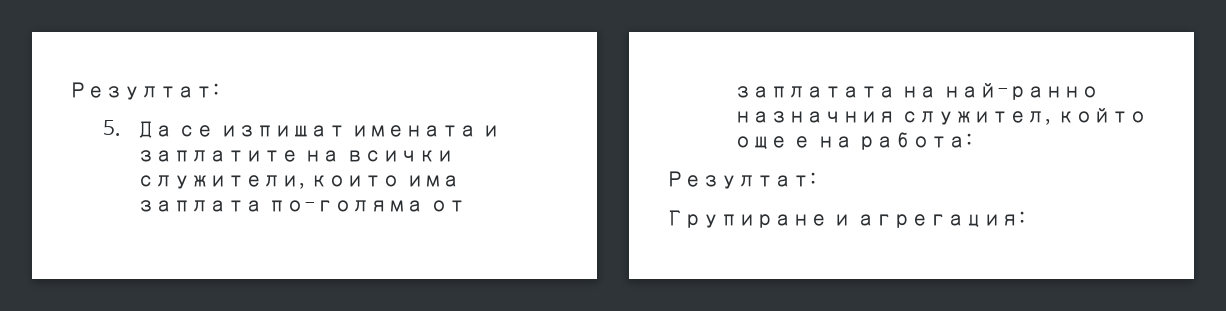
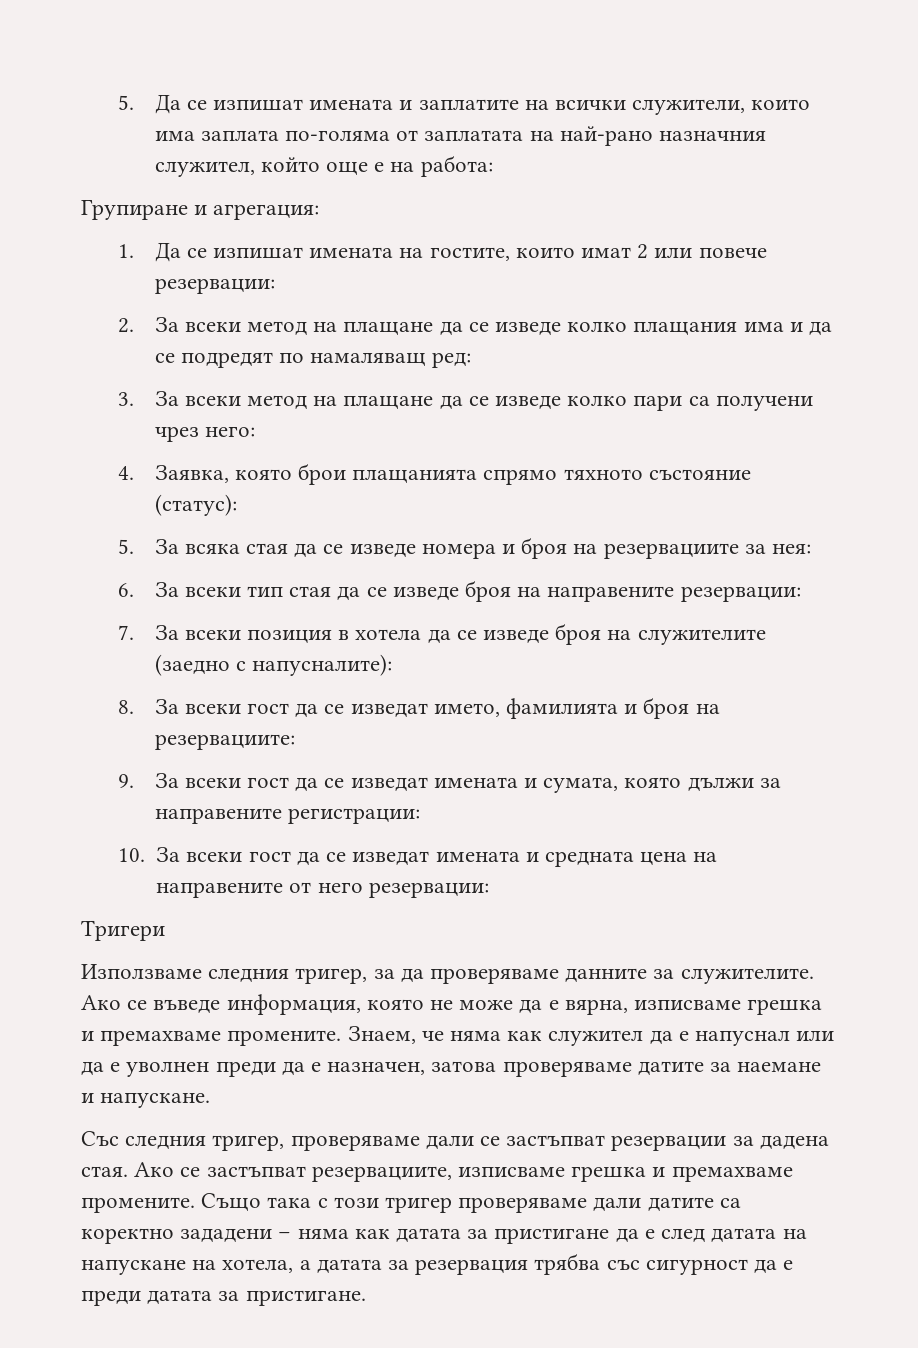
[69,82,219,100] Резултат: // -> (117, 102) none
[942,83,1099,100] най-ранно -> [559,126,653,146] най-рано
[666,171,816,189] // Резултат: -> (493, 166) none
(1025, 219) none -> [117,242,767,262] [154,278,275,294] [117,317,833,336] [154,352,472,368] [117,391,813,411] [154,426,255,442] [117,463,751,485] [154,494,237,516] [117,537,812,559] [117,580,801,602] [117,623,766,645] [154,654,392,676] [117,697,720,719] [154,734,295,750] [117,773,781,793] [154,808,420,824] [117,847,718,867] [156,882,489,898] [81,920,165,941] [81,964,814,984] [81,994,823,1015] [81,1026,835,1046] [81,1061,822,1077] [81,1093,211,1108] [81,1131,829,1151] [81,1162,793,1182] [81,1193,741,1213] [81,1228,807,1244] [81,1253,794,1275] [81,1290,366,1306] // 1. Да се изпишат имената на гостите, които имат 2 или повече резервации: // 2. За всеки метод на плащане да се изведе колко плащания има и да се подредят по намаляващ ред: // 3. За всеки метод на плащане да се изведе колко пари са получени чрез него: // 4. Заявка, която брои плащанията спрямо тяхното състояние (статус): // 5. За всяка стая да се изведе номера и броя на резервациите за нея: // 6. За всеки тип стая да се изведе броя на направените резервации: // 7. За всеки позиция в хотела да се изведе броя на служителите (заедно с напусналите): // 8. За всеки гост да се изведат името, фамилията и броя на резервациите: // 9. За всеки гост да се изведат имената и сумата, която дължи за направените регистрации: // 10. За всеки гост да се изведат имената и средната цена на направените от него резервации: // Тригери // Използваме следния тригер, за да проверяваме данните за служителите. Ако се въведе информация, която не може да е вярна, изписваме грешка и премахваме промените. Знаем, че няма как служител да е напуснал или да е уволнен преди да е назначен, затова проверяваме датите за наемане и напускане. // Със следния тригер, проверяваме дали се застъпват резервации за дадена стая. Ако се застъпват резервациите, изписваме грешка и премахваме промените. Също така с този тригер проверяваме дали датите са коректно зададени – няма как датата за пристигане да е след датата на напускане на хотела, а датата за резервация трябва със сигурност да е преди датата за пристигане.

